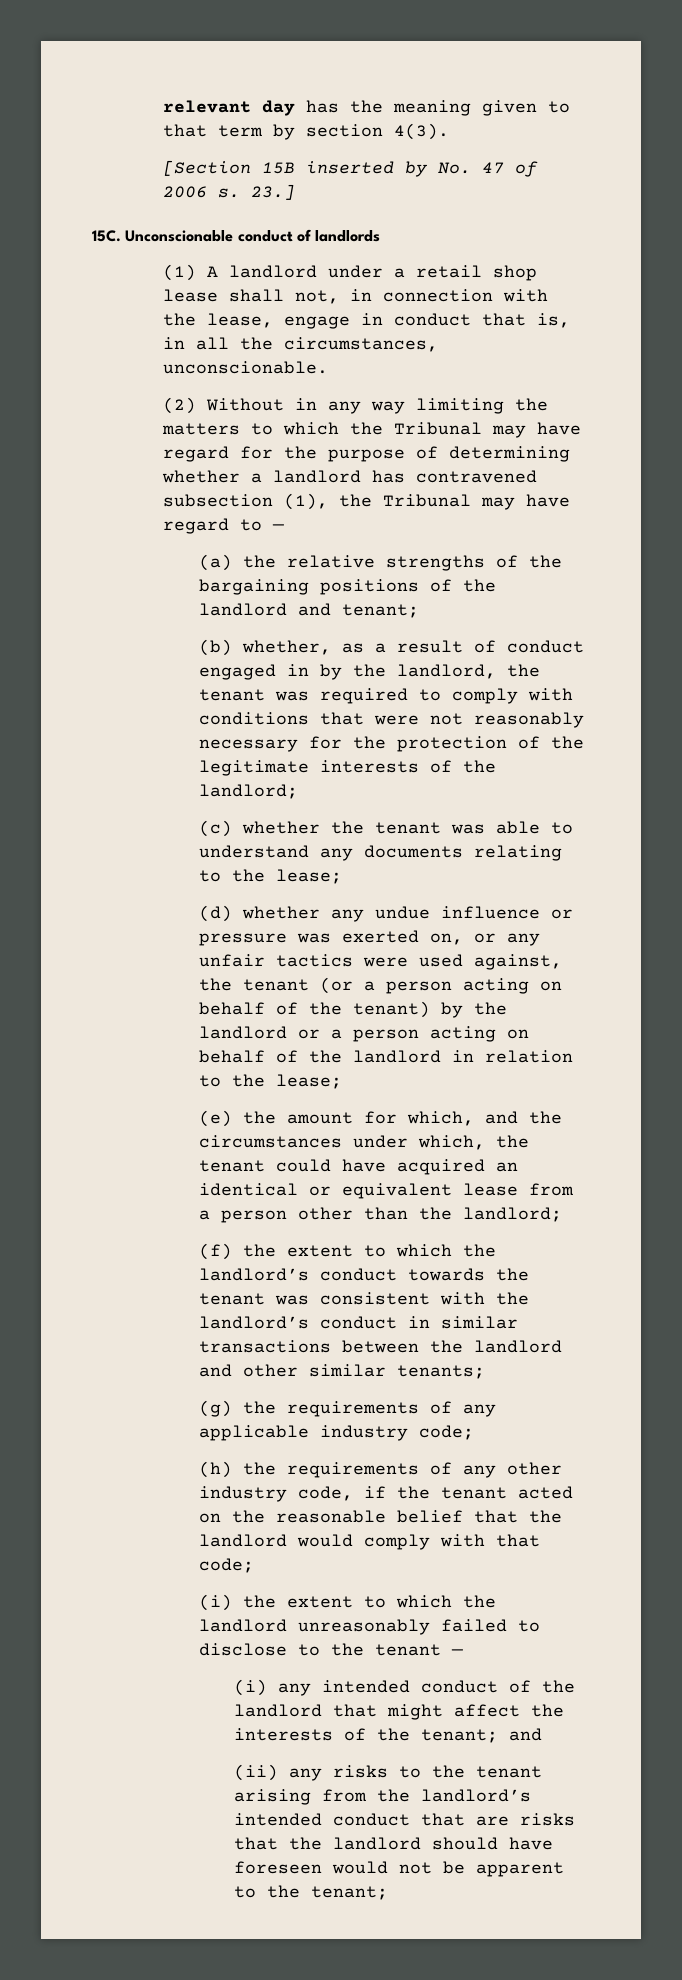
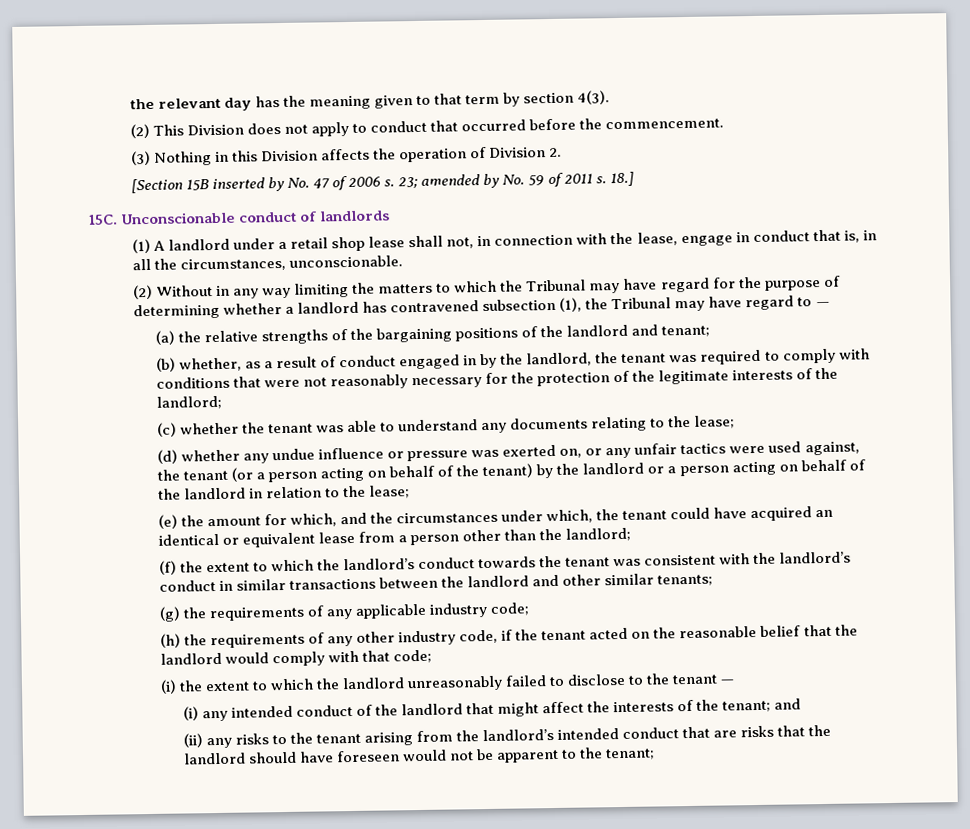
(163, 106) none -> [129,98,155,110] the
(450, 131) none -> [129,118,725,139] [130,146,563,166] // (2) This Division does not apply to conduct that occurred before the commencement. // (3) Nothing in this Division affects the operation of Division 2.
[251,184,296,200] 23.] -> [398,171,634,189] 23; amended by No. 59 of 2011 s. 18.]

